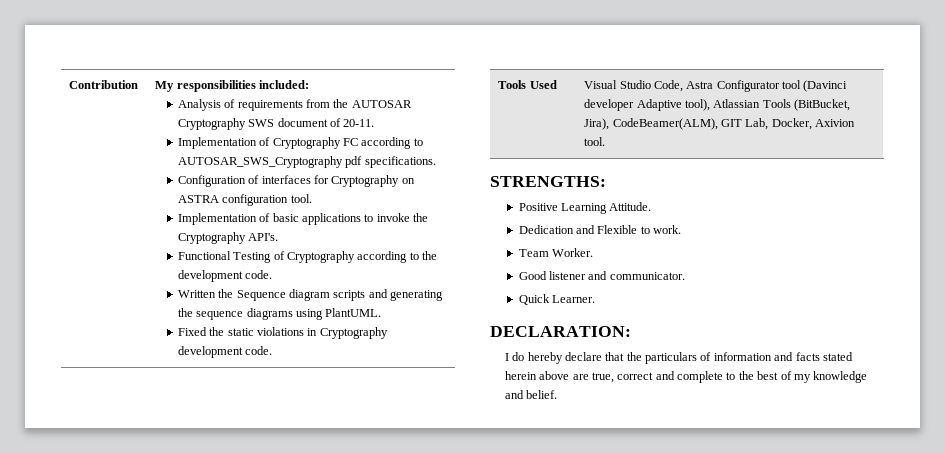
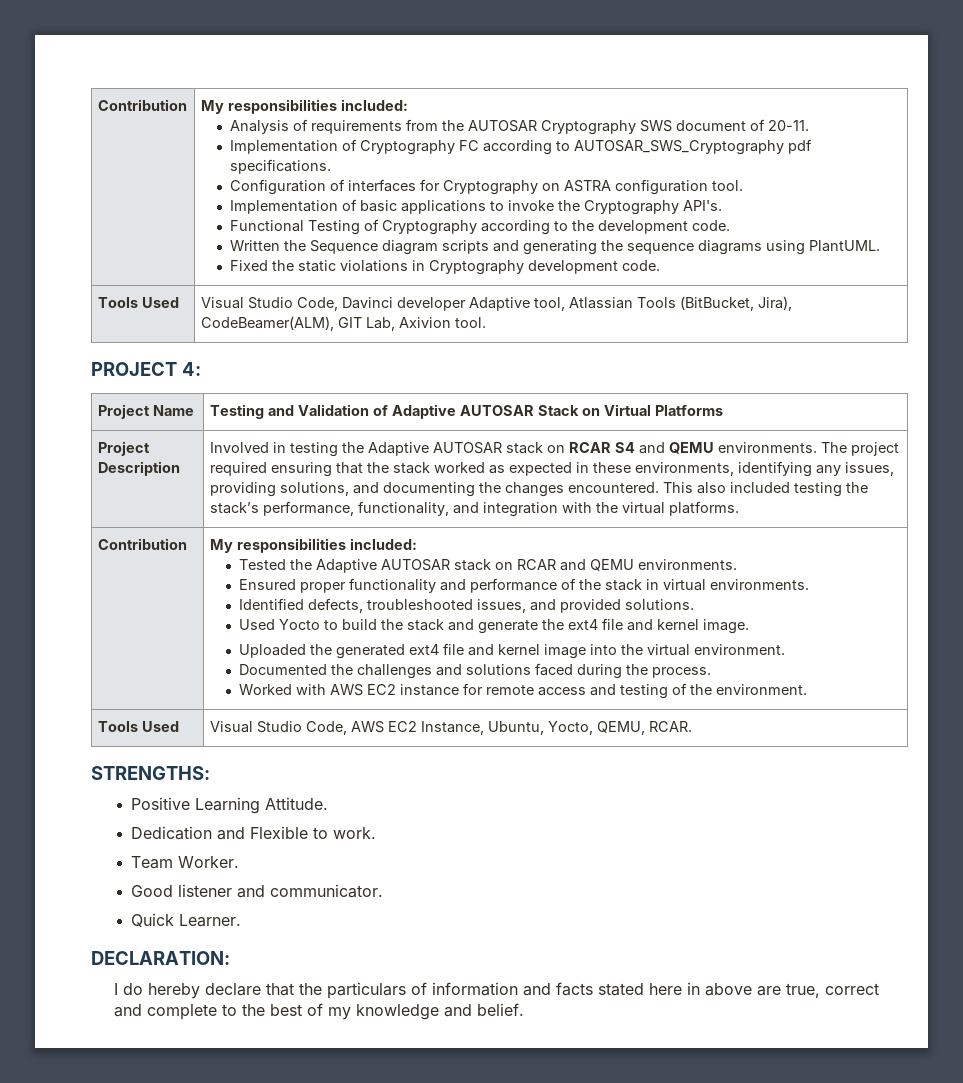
[686,80,848,92] Astra Configurator tool (Davinci -> [341,297,393,309] Davinci
[684,99,710,111] tool), -> [533,297,565,311] tool,
[771,118,812,130] Docker, -> (395, 324) none
(606, 141) none -> [91,362,201,376] [97,404,194,419] [209,404,723,419] [97,441,150,456] [97,461,180,476] [209,442,899,457] [209,461,894,477] [209,482,868,497] [209,501,739,517] [97,538,187,550] [209,538,417,553] [239,559,738,573] [239,578,810,593] [239,598,695,613] [239,618,750,634] [239,643,786,659] [239,663,712,679] [239,683,808,699] [97,721,179,732] [209,721,692,735] // PROJECT 4: // Project Name | Testing and Validation of Adaptive AUTOSAR Stack on Virtual Platforms // Project Description | Involved in testing the Adaptive AUTOSAR stack on RCAR S4 and QEMU environments. The project required ensuring that the stack worked as expected in these environments, identifying any issues, providing solutions, and documenting the changes encountered. This also included testing the stack’s performance, functionality, and integration with the virtual platforms. // Contribution | My responsibilities included: // Tested the Adaptive AUTOSAR stack on RCAR and QEMU environments. // Ensured proper functionality and performance of the stack in virtual environments. // Identified defects, troubleshooted issues, and provided solutions. // Used Yocto to build the stack and generate the ext4 file and kernel image. // Uploaded the generated ext4 file and kernel image into the virtual environment. // Documented the challenges and solutions faced during the process. // Worked with AWS EC2 instance for remote access and testing of the environment. // Tools Used | Visual Studio Code, AWS EC2 Instance, Ubuntu, Yocto, QEMU, RCAR.
[504,371,537,380] herein -> [648,982,700,995] here in

